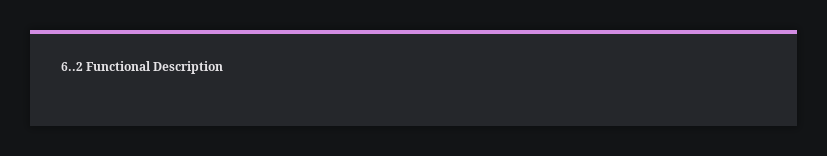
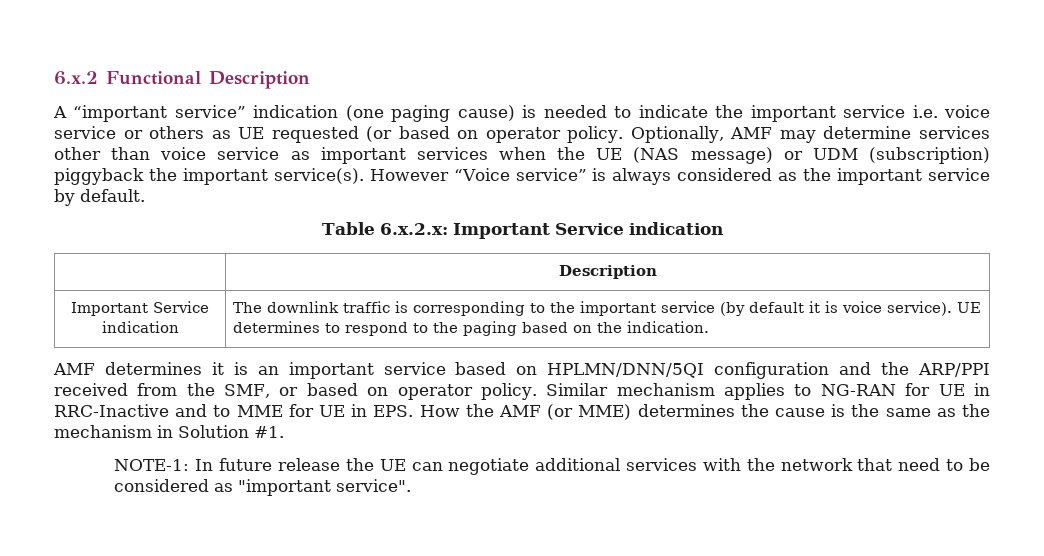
[61,62,83,71] 6..2 -> [54,71,98,85] 6.x.2
(224, 67) none -> [53,105,990,122] [54,126,991,143] [54,147,990,164] [54,168,990,185] [54,189,145,206] [321,222,723,239] [558,265,657,279] [71,301,209,316] [101,321,179,333] [232,301,981,316] [232,321,709,336] [53,362,990,379] [54,383,990,400] [54,404,991,420] [54,425,284,438] [114,458,990,475] [114,479,412,496] // A “important service” indication (one paging cause) is needed to indicate the important service i.e. voice service or others as UE requested (or based on operator policy. Optionally, AMF may determine services other than voice service as important services when the UE (NAS message) or UDM (subscription) piggyback the important service(s). However “Voice service” is always considered as the important service by default. // Table 6.x.2.x: Important Service indication // | Description // Important Service indication | The downlink traffic is corresponding to the important service (by default it is voice service). UE determines to respond to the paging based on the indication. // AMF determines it is an important service based on HPLMN/DNN/5QI configuration and the ARP/PPI received from the SMF, or based on operator policy. Similar mechanism applies to NG-RAN for UE in RRC-Inactive and to MME for UE in EPS. How the AMF (or MME) determines the cause is the same as the mechanism in Solution #1. // NOTE-1: In future release the UE can negotiate additional services with the network that need to be considered as "important service".

